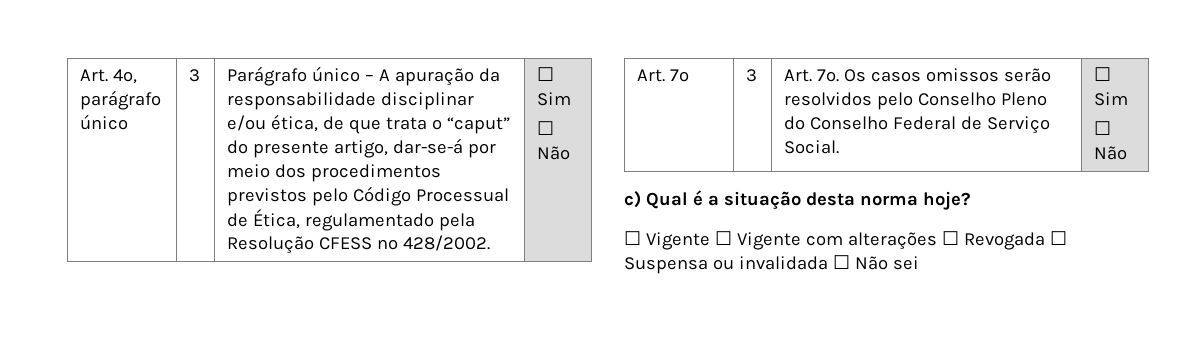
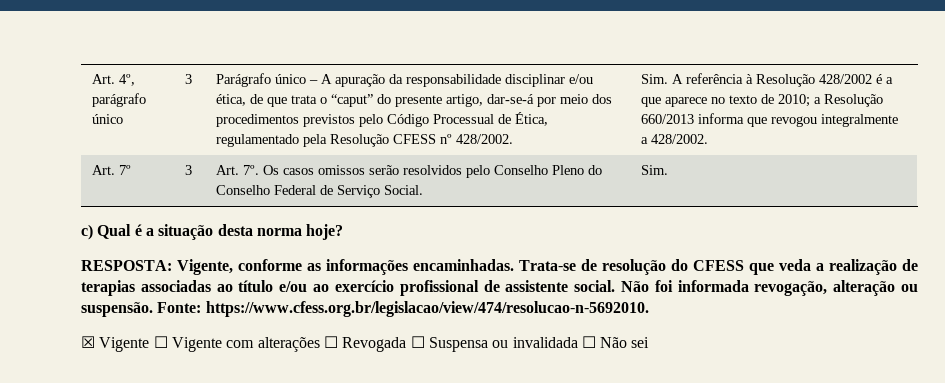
[536,67,554,81] [536,92,571,106] [536,121,554,135] [536,146,570,160] ☐ Sim // ☐ Não -> [641,73,894,87] [641,94,884,107] [641,113,899,127] [641,134,709,144] Sim. A referência à Resolução 428/2002 é a que aparece no texto de 2010; a Resolução 660/2013 informa que revogou integralmente a 428/2002.
[1093,67,1111,81] [1093,92,1128,106] [1093,121,1111,135] [1093,146,1127,160] ☐ Sim // ☐ Não -> [641,165,669,175] Sim.
[624,231,641,245] ☐ -> [81,259,918,275] [81,280,918,296] [81,301,649,317] [81,336,95,348] RESPOSTA: Vigente, conforme as informações encaminhadas. Trata-se de resolução do CFESS que veda a realização de terapias associadas ao título e/ou ao exercício profissional de assistente social. Não foi informada revogação, alteração ou suspensão. Fonte: https://www.cfess.org.br/legislacao/view/474/resolucao-n-5692010. // ☒

